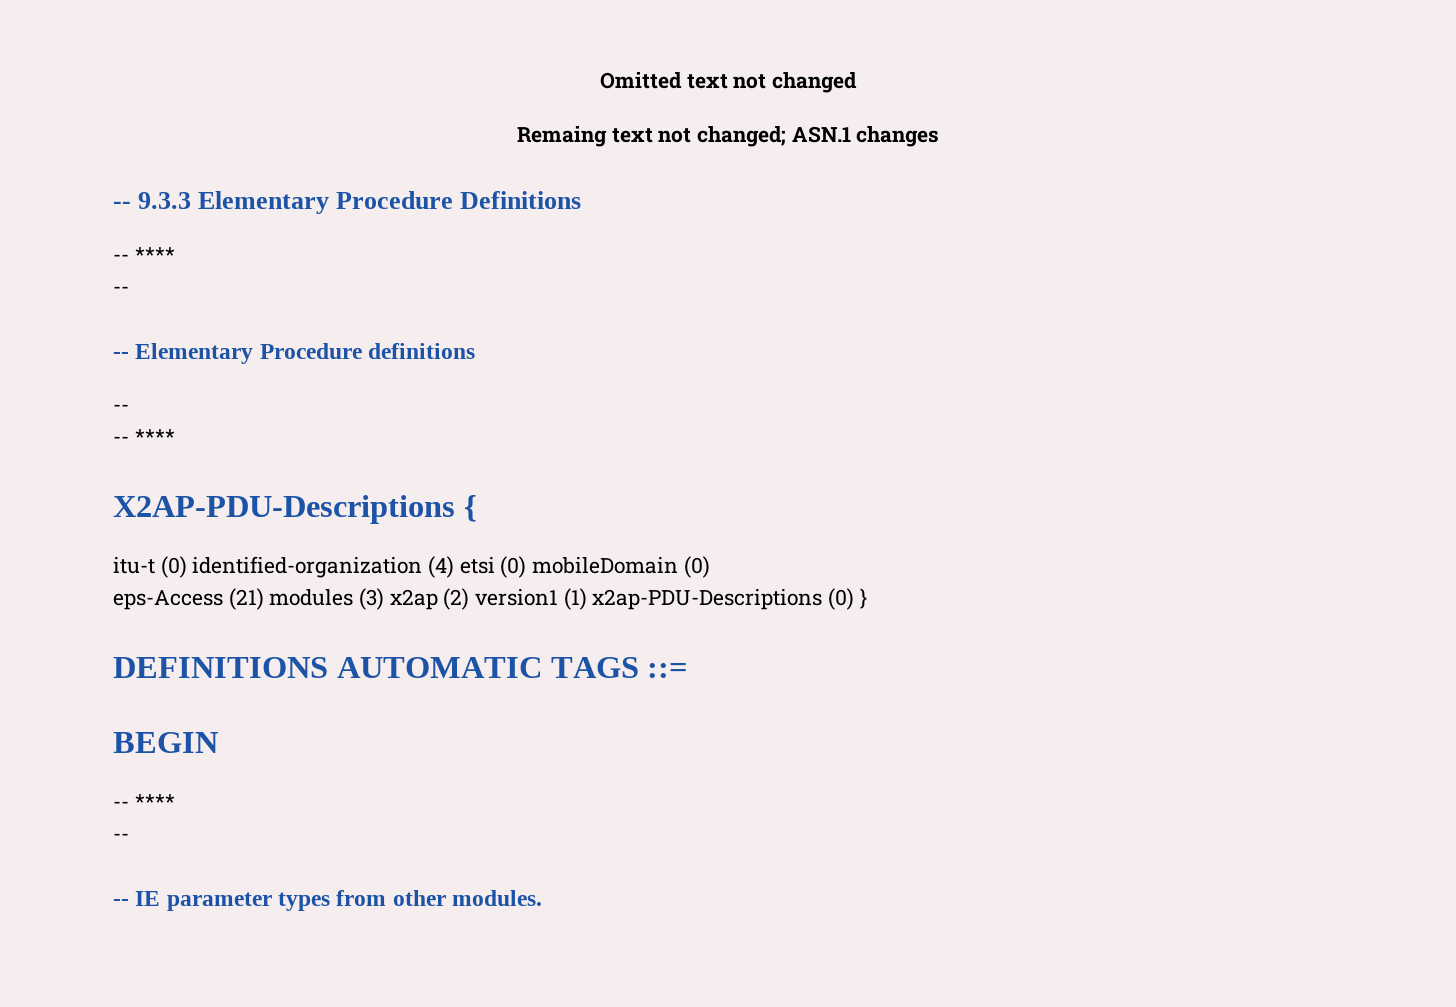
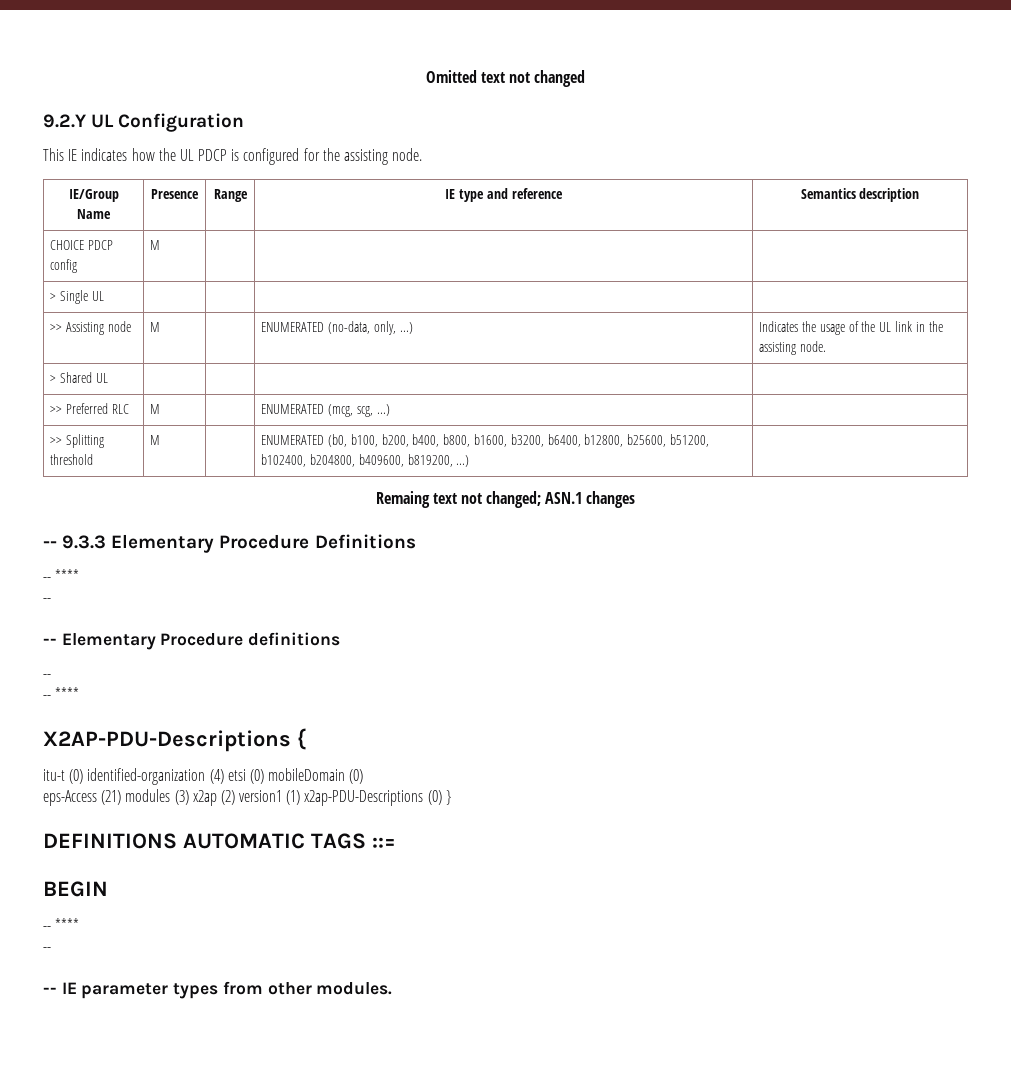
(858, 82) none -> [43,113,245,132] [43,148,423,165] [68,189,119,202] [77,209,111,219] [151,189,199,199] [213,189,248,202] [445,188,563,202] [800,188,920,202] [50,240,114,250] [50,259,78,273] [150,240,161,250] [50,290,104,304] [50,321,131,335] [150,322,161,332] [261,321,413,335] [759,321,943,335] [759,341,827,355] [50,372,108,383] [50,403,129,414] [150,404,161,414] [261,404,390,417] [50,434,105,448] [50,454,94,465] [150,435,161,445] [261,434,709,447] [261,454,470,467] // 9.2.Y UL Configuration // This IE indicates how the UL PDCP is configured for the assisting node. // IE/Group Name | Presence | Range | IE type and reference | Semantics description // CHOICE PDCP config | M | | | // > Single UL | | | | // >> Assisting node | M | | ENUMERATED (no-data, only, ...) | Indicates the usage of the UL link in the assisting node. // > Shared UL | | | | // >> Preferred RLC | M | | ENUMERATED (mcg, scg, ...) | // >> Splitting threshold | M | | ENUMERATED (b0, b100, b200, b400, b800, b1600, b3200, b6400, b12800, b25600, b51200, b102400, b204800, b409600, b819200, ...) |

